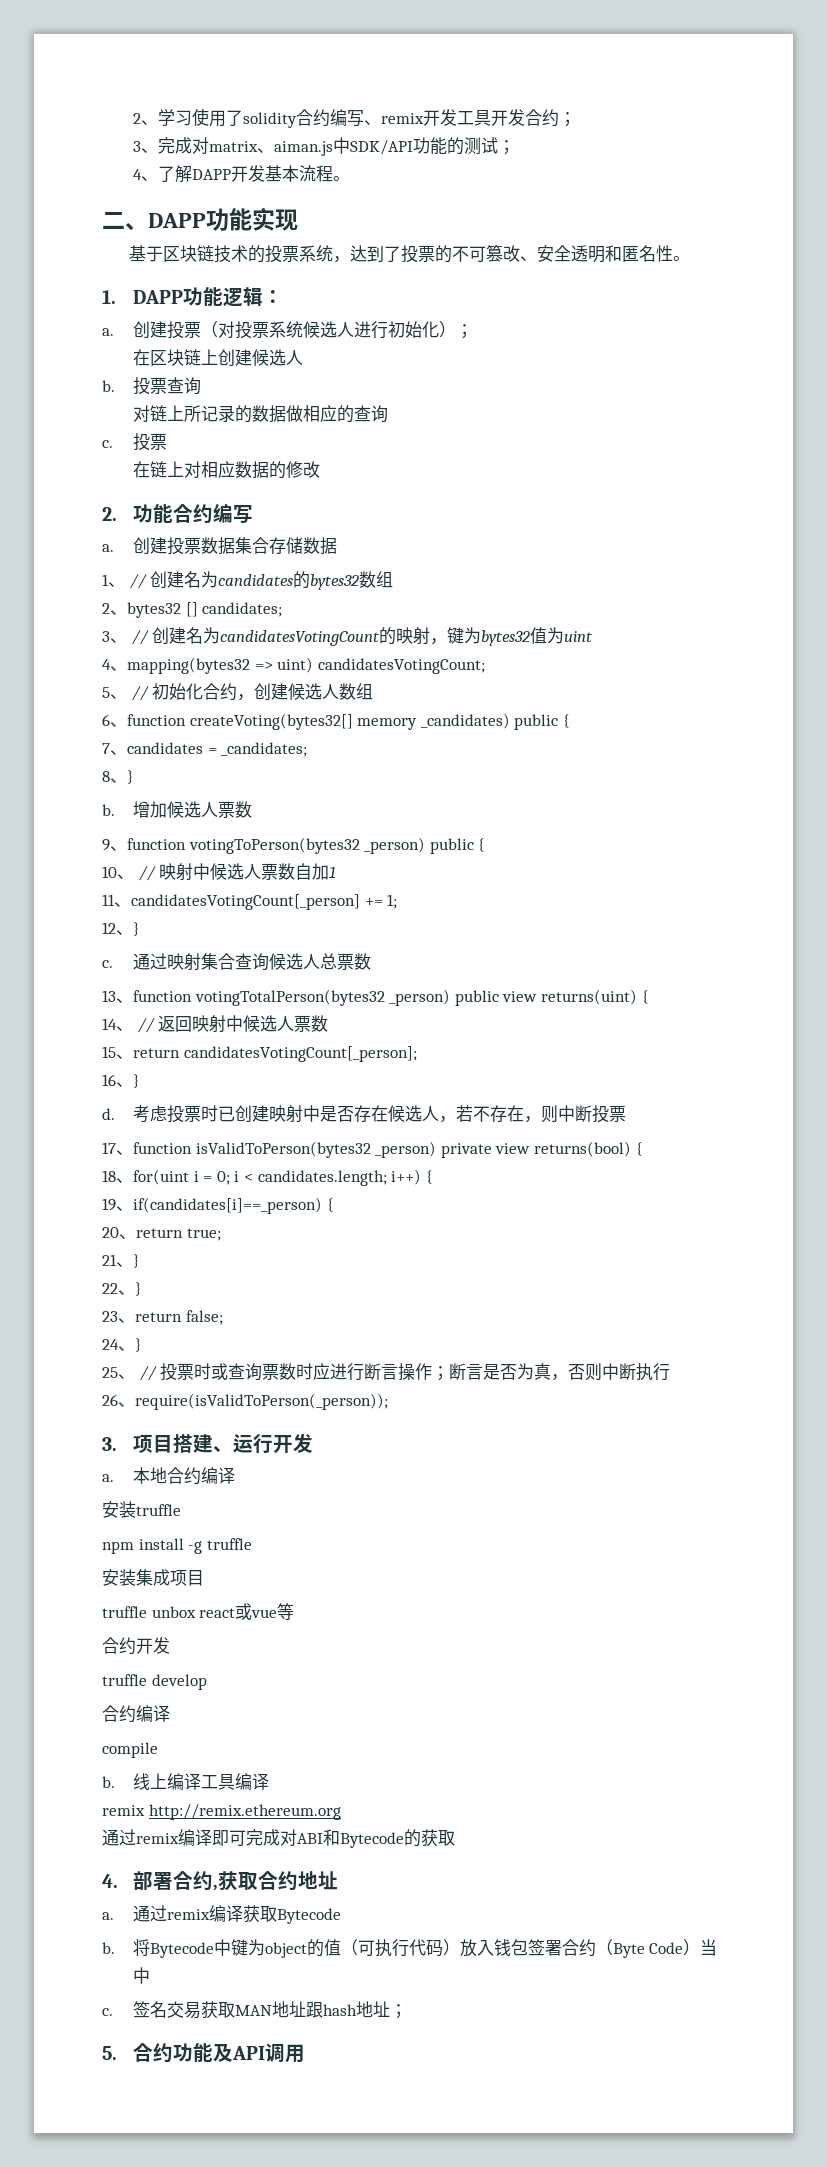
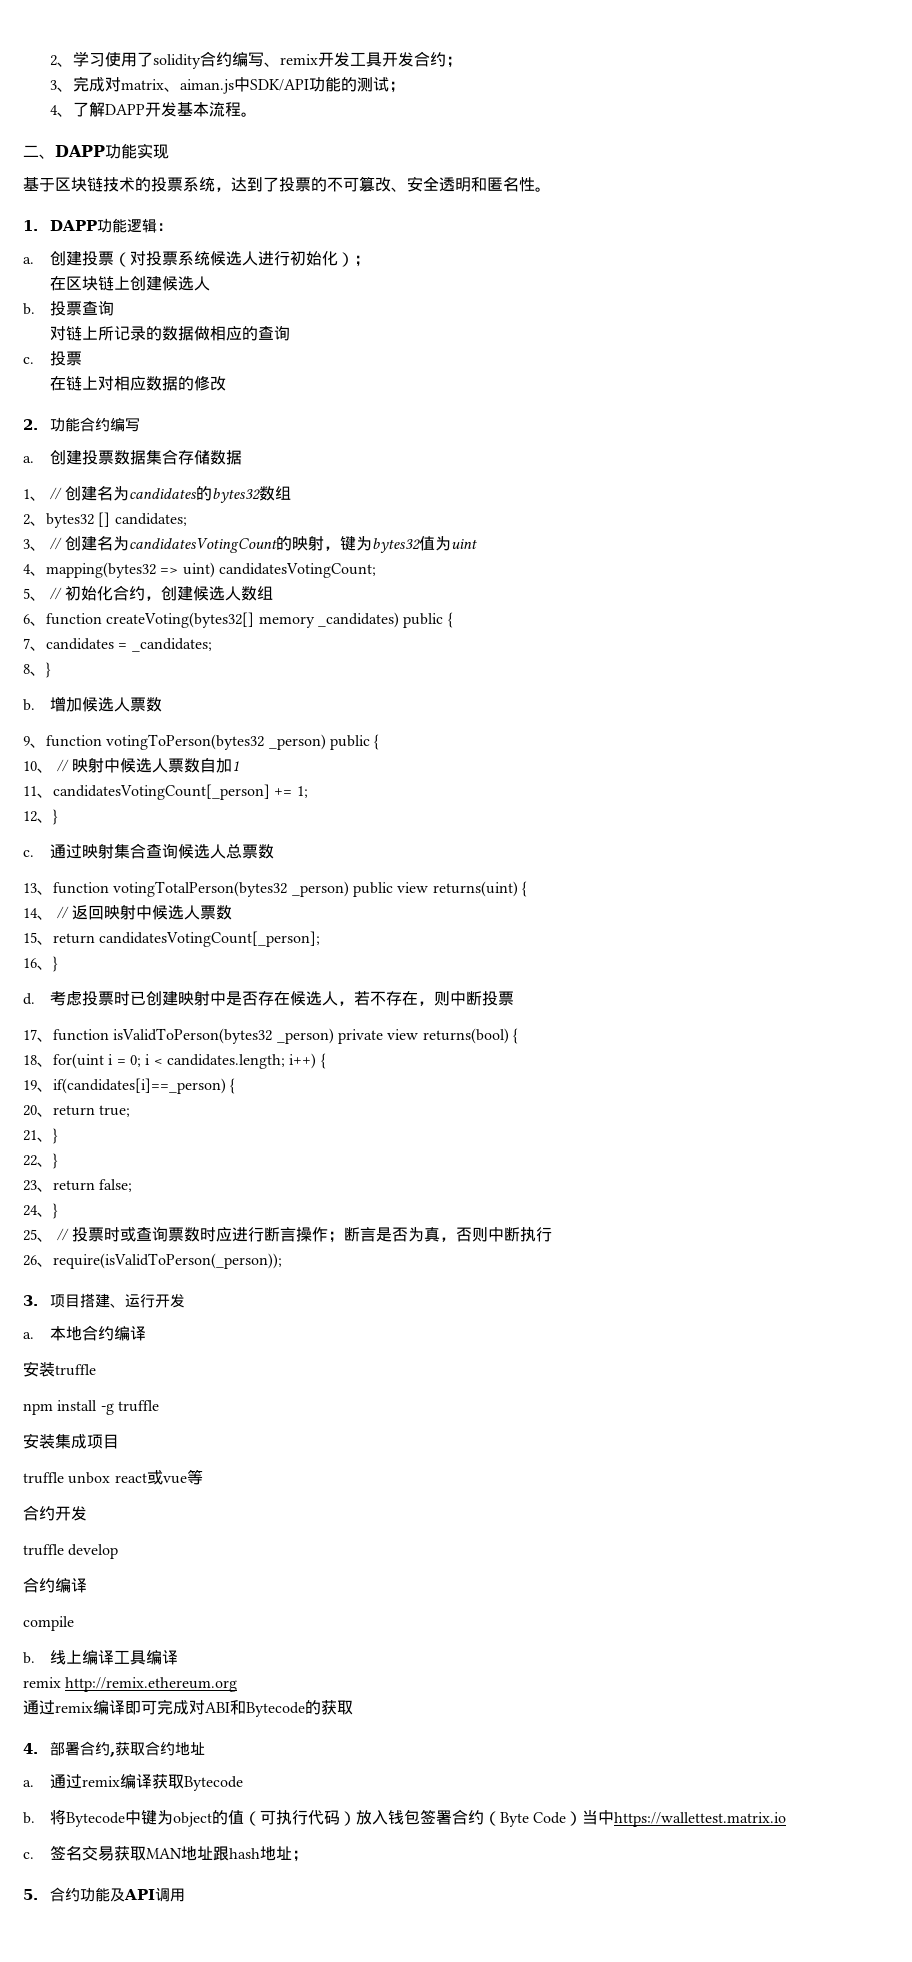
(150, 1975) none -> [614,1812,787,1827] https://wallettest.matrix.io

